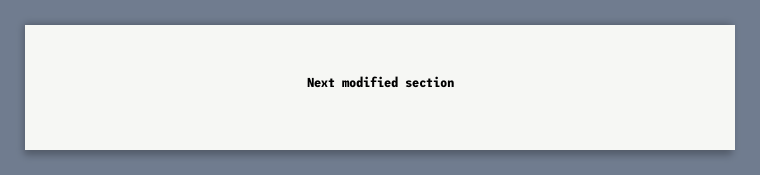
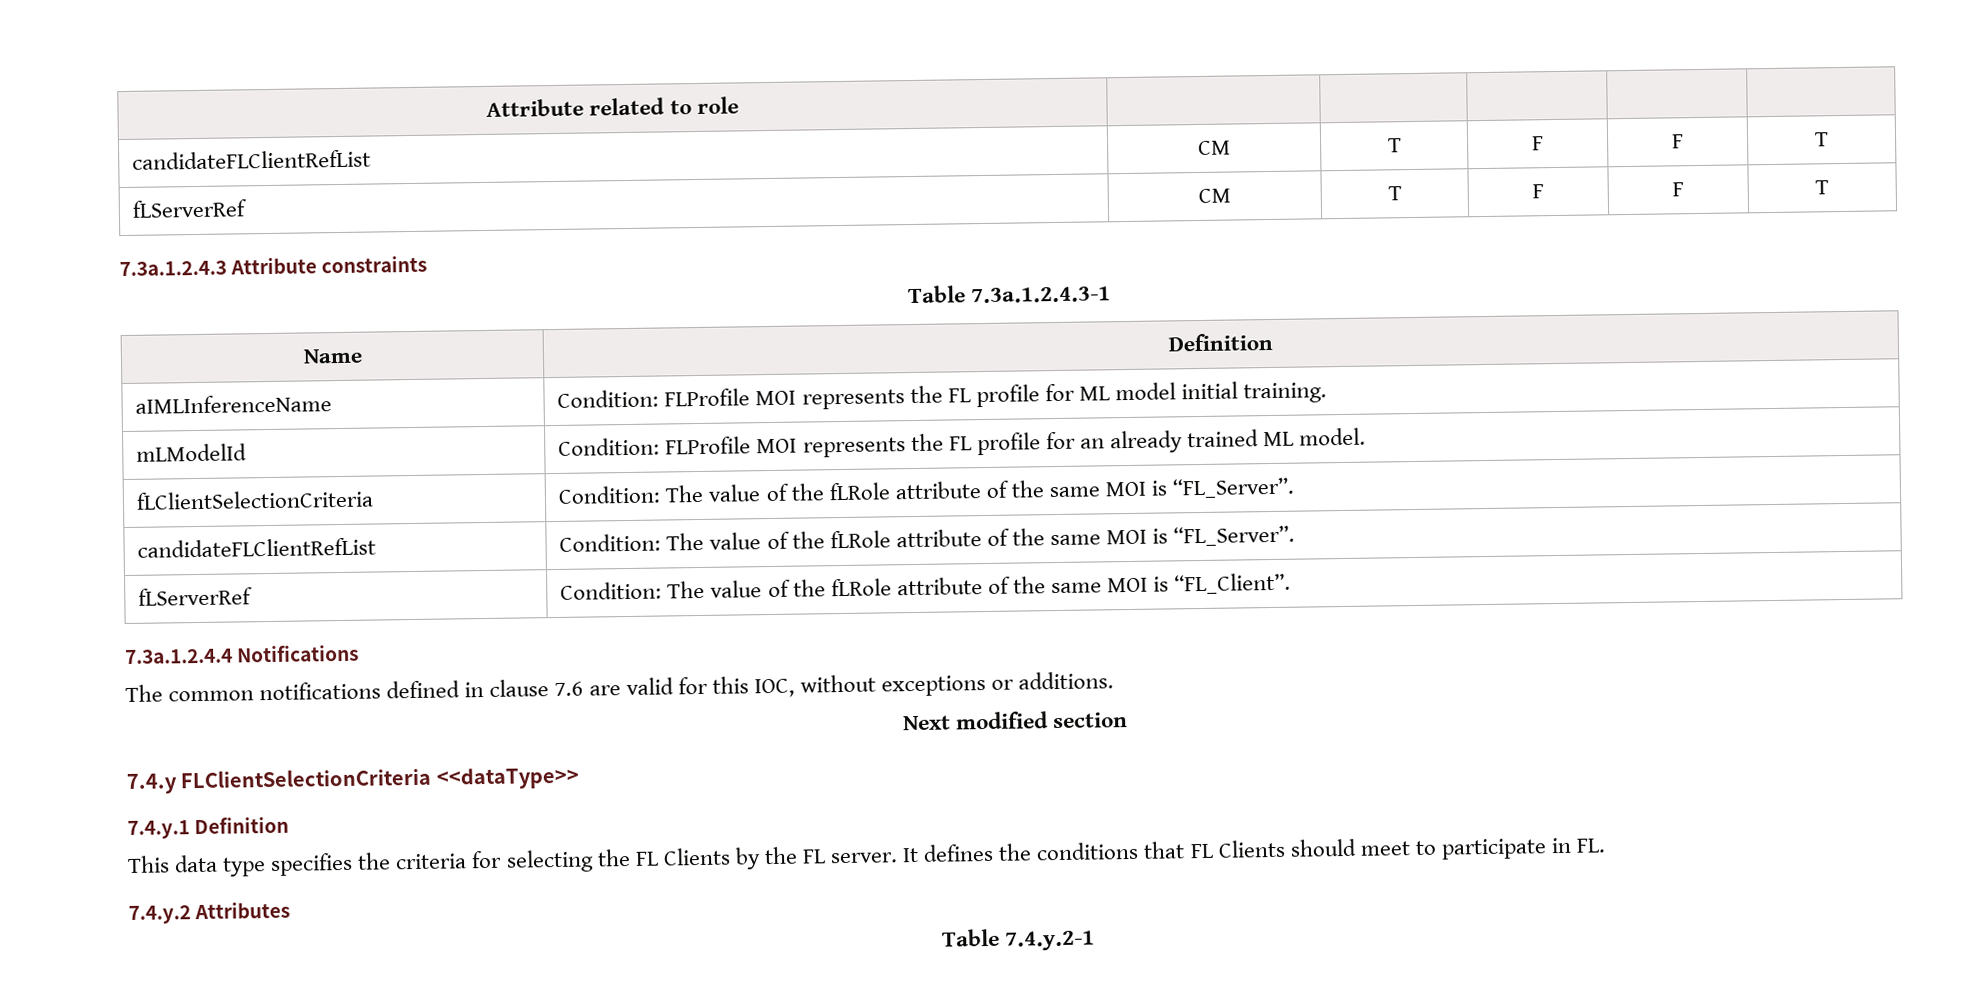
[306,76,454,88] Next modified section -> [486,96,739,117] [132,149,372,170] [1198,140,1232,155] [1387,138,1402,153] [1531,136,1545,151] [1671,134,1685,149] [1814,132,1830,147] [132,199,248,218] [1198,188,1232,203] [1387,186,1402,201] [1532,184,1545,199] [1672,182,1685,197] [1815,180,1830,195] [119,255,428,277] [907,285,1112,304] [302,348,363,364] [1168,332,1274,352] [135,394,333,414] [557,381,1328,410] [136,443,248,462] [558,427,1367,458] [136,489,375,510] [558,477,1296,504] [137,537,377,558] [559,525,1296,552] [138,587,254,606] [560,572,1292,600] [125,644,360,665] [125,671,1115,703] [902,711,1129,731] [126,766,579,795] [127,816,290,840] [127,837,1607,877] [128,901,291,924] [941,928,1096,951] Attribute related to role | | | | | // candidateFLClientRefList | CM | T | F | F | T // fLServerRef | CM | T | F | F | T // 7.3a.1.2.4.3 Attribute constraints // Table 7.3a.1.2.4.3-1 // Name | Definition // aIMLInferenceName | Condition: FLProfile MOI represents the FL profile for ML model initial training. // mLModelId | Condition: FLProfile MOI represents the FL profile for an already trained ML model. // fLClientSelectionCriteria | Condition: The value of the fLRole attribute of the same MOI is “FL_Server”. // candidateFLClientRefList | Condition: The value of the fLRole attribute of the same MOI is “FL_Server”. // fLServerRef | Condition: The value of the fLRole attribute of the same MOI is “FL_Client”. // 7.3a.1.2.4.4 Notifications // The common notifications defined in clause 7.6 are valid for this IOC, without exceptions or additions. // Next modified section // 7.4.y FLClientSelectionCriteria <<dataType>> // 7.4.y.1 Definition // This data type specifies the criteria for selecting the FL Clients by the FL server. It defines the conditions that FL Clients should meet to participate in FL. // 7.4.y.2 Attributes // Table 7.4.y.2-1

